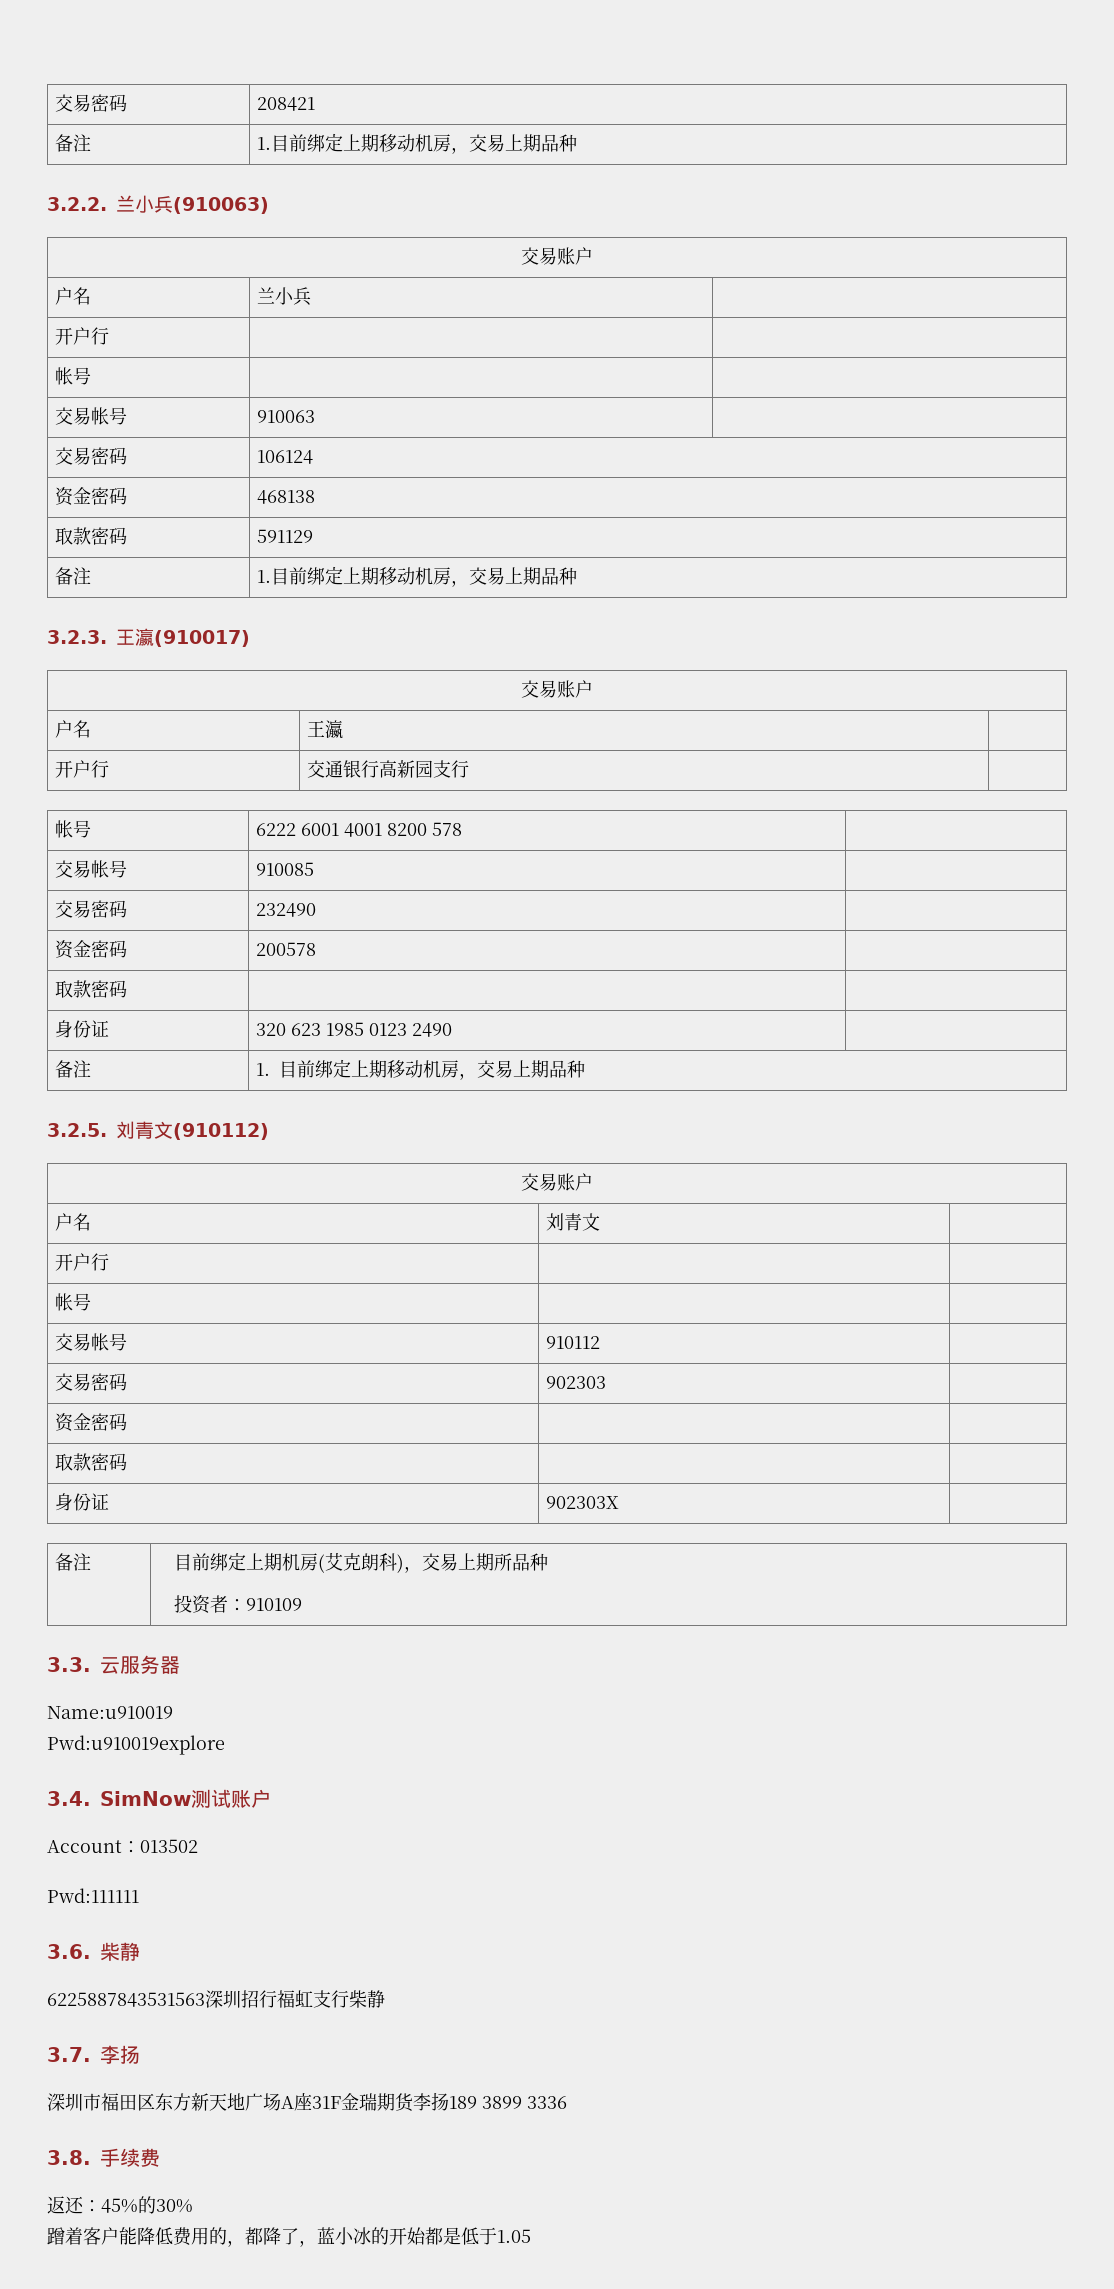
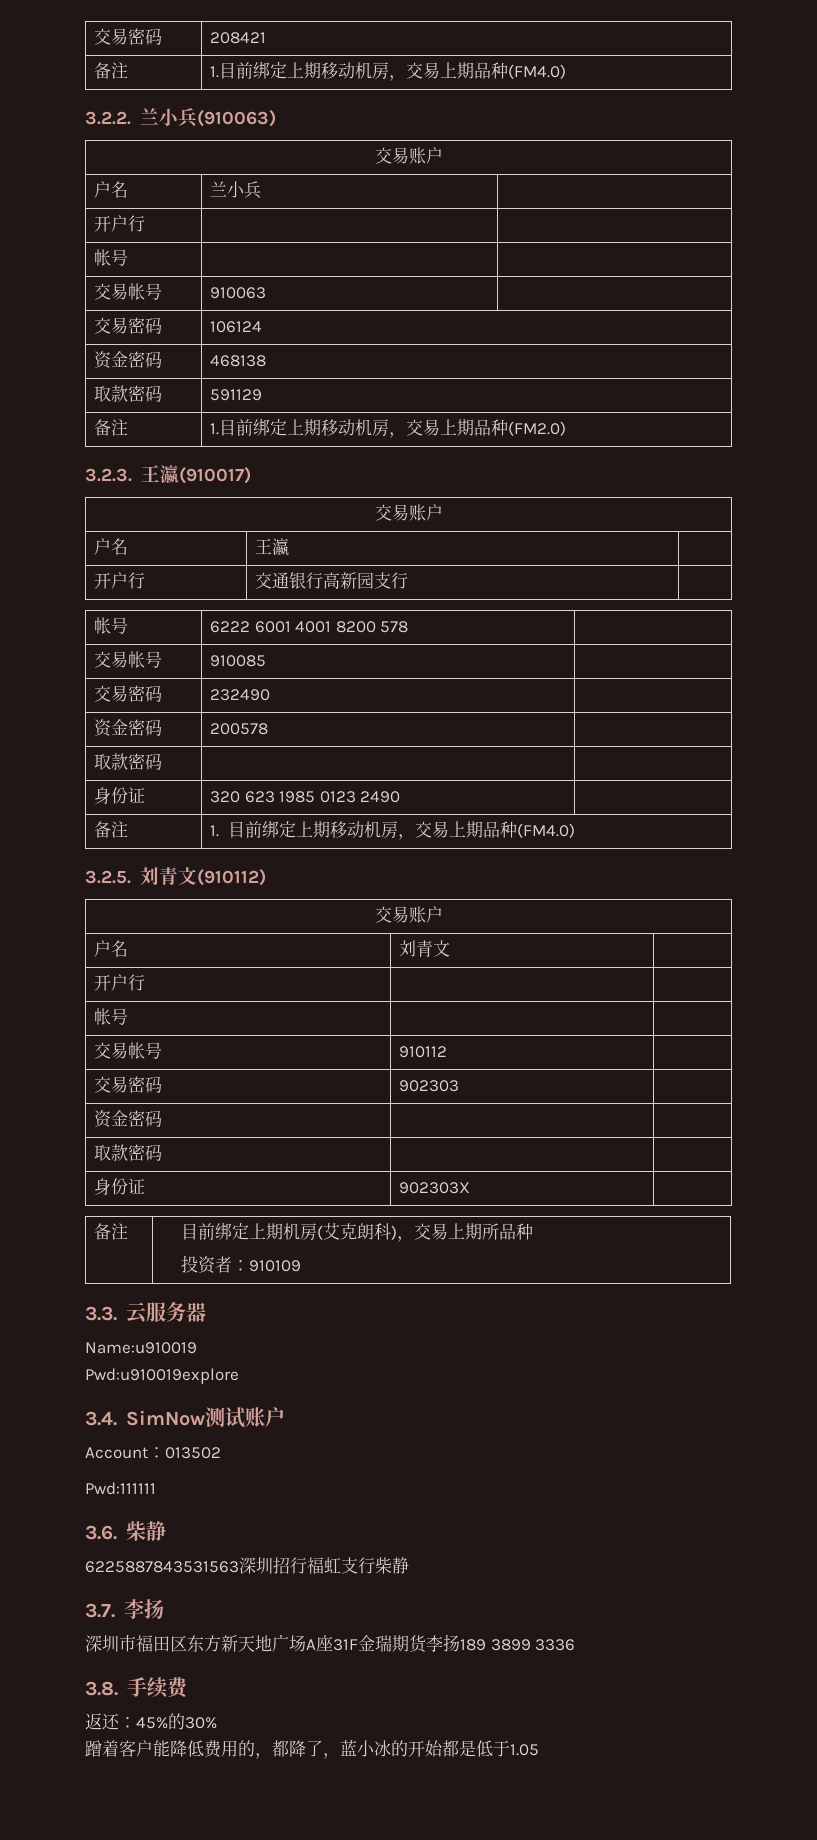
(578, 143) none -> [508,64,567,79] (FM4.0)
(578, 576) none -> [508,421,567,436] (FM2.0)
(586, 1069) none -> [516,823,575,838] (FM4.0)

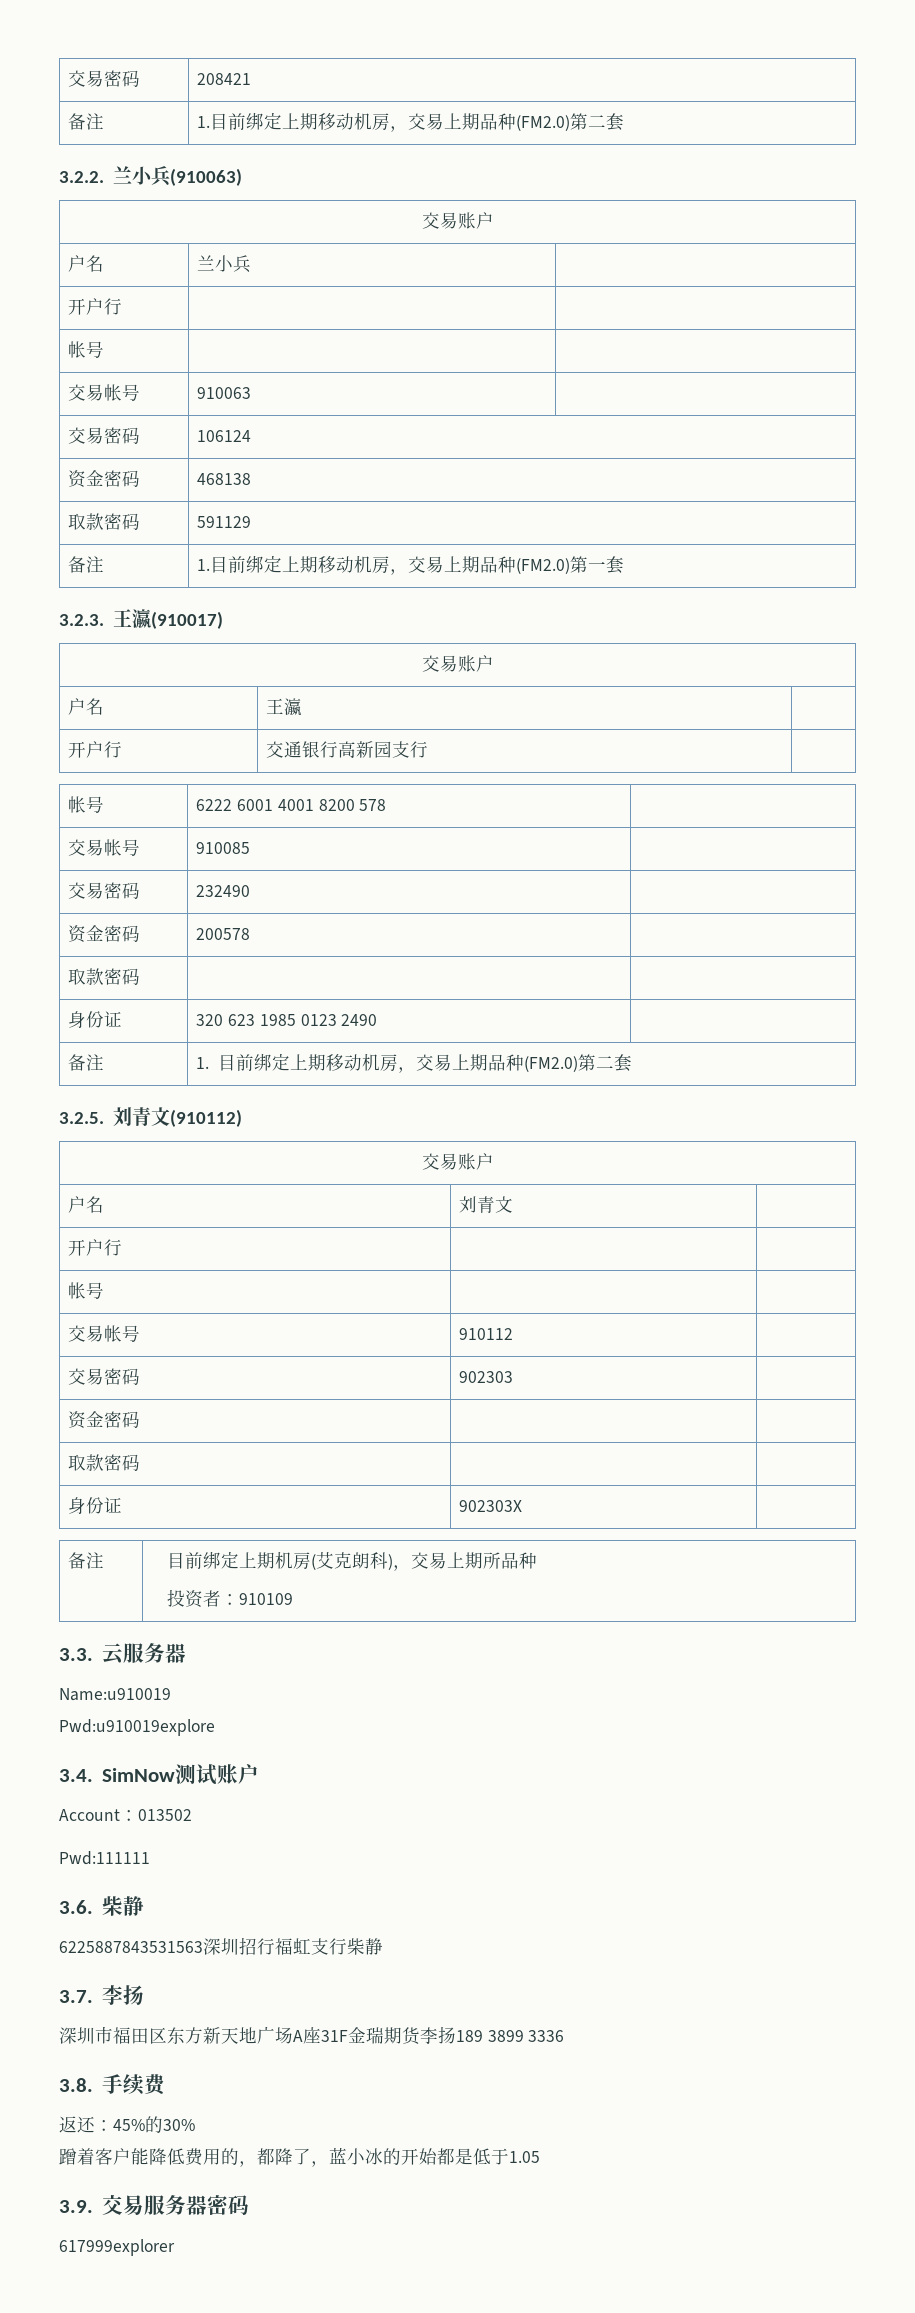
[508,64,567,79] (FM4.0) -> [516,113,625,131] (FM2.0)第二套
(567, 428) none -> [570,556,625,574] 第一套
[516,823,575,838] (FM4.0) -> [524,1054,633,1072] (FM2.0)第二套
(539, 1750) none -> [59,2195,249,2216] [59,2239,175,2256] // 3.9.交易服务器密码 // 617999explorer

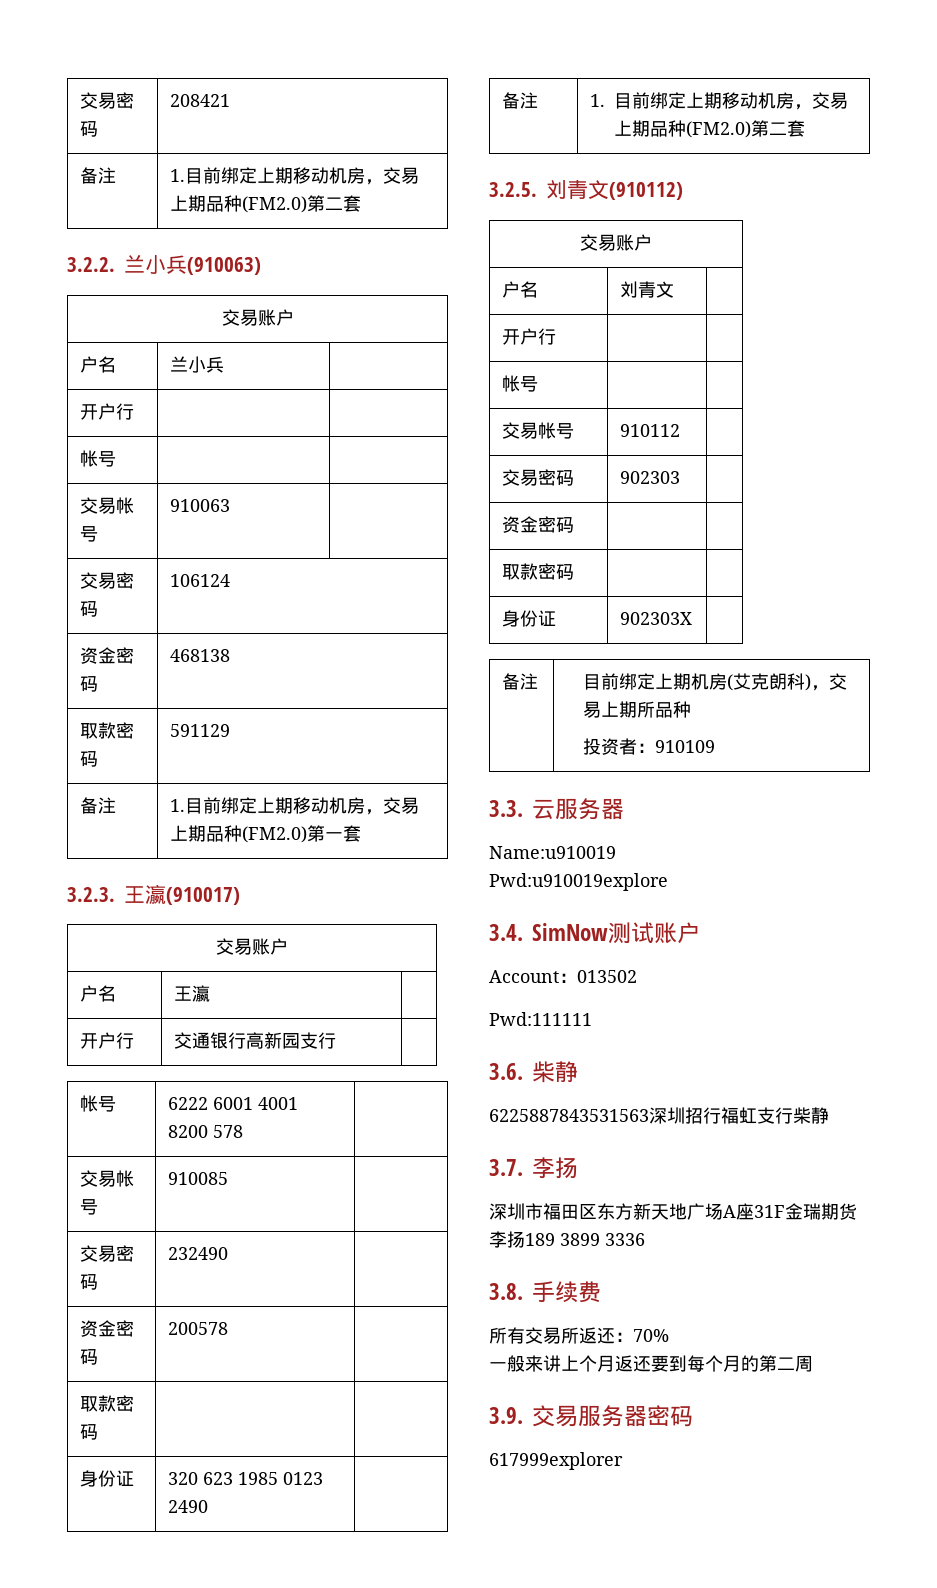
[59,2116,195,2133] [59,2147,540,2167] 返还：45%的30% // 蹭着客户能降低费用的，都降了，蓝小冰的开始都是低于1.05 -> [489,1327,669,1344] [489,1355,813,1372] 所有交易所返还：70% // 一般来讲上个月返还要到每个月的第二周

